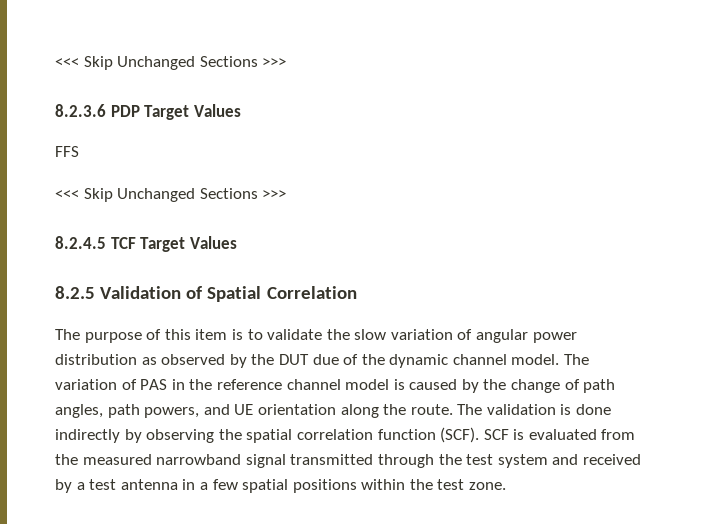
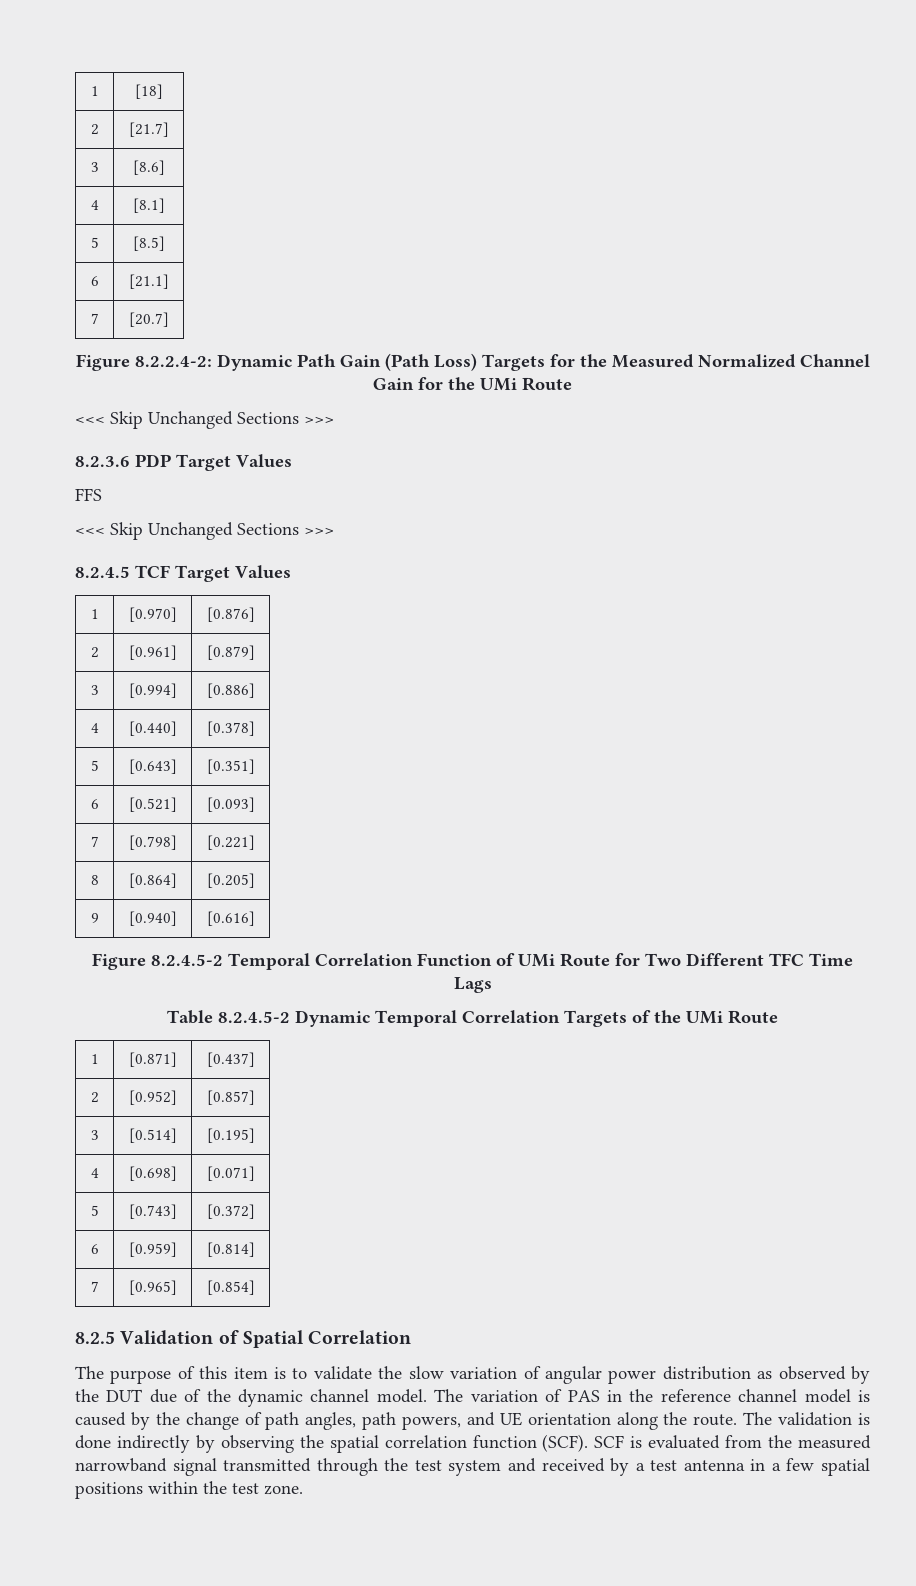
(55, 62) none -> [90,86,99,96] [134,84,163,99] [90,124,99,135] [128,122,169,137] [90,162,99,172] [132,160,165,175] [90,200,99,210] [132,198,165,213] [90,237,99,248] [132,236,165,251] [90,276,99,286] [128,274,169,289] [90,313,99,324] [128,312,169,327] [75,353,870,371] [373,377,572,391] 1 | [18] // 2 | [21.7] // 3 | [8.6] // 4 | [8.1] // 5 | [8.5] // 6 | [21.1] // 7 | [20.7] // Figure 8.2.2.4-2: Dynamic Path Gain (Path Loss) Targets for the Measured Normalized Channel Gain for the UMi Route //
(237, 242) none -> [90,609,99,619] [128,607,177,622] [206,607,255,622] [90,647,99,658] [128,645,177,660] [206,645,255,660] [90,685,99,695] [128,683,177,698] [206,683,255,698] [90,723,99,733] [128,721,177,736] [206,721,255,736] [90,760,99,771] [128,759,177,774] [206,759,255,774] [90,799,99,809] [128,797,177,812] [206,797,255,812] [90,836,99,847] [128,835,177,850] [206,835,255,850] [90,875,99,885] [128,873,177,888] [206,873,255,888] [90,913,99,923] [128,911,177,926] [206,911,255,926] [92,953,853,970] [453,977,492,993] [167,1010,778,1027] [90,1054,99,1064] [128,1052,177,1067] [206,1052,255,1067] [90,1092,99,1103] [128,1090,177,1105] [206,1090,255,1105] [90,1130,99,1140] [128,1128,177,1143] [206,1128,255,1143] [90,1168,99,1178] [128,1166,177,1181] [206,1166,255,1181] [90,1205,99,1216] [128,1204,177,1219] [206,1204,255,1219] [90,1244,99,1254] [128,1242,177,1257] [206,1242,255,1257] [90,1281,99,1292] [128,1280,177,1295] [206,1280,255,1295] // 1 | [0.970] | [0.876] // 2 | [0.961] | [0.879] // 3 | [0.994] | [0.886] // 4 | [0.440] | [0.378] // 5 | [0.643] | [0.351] // 6 | [0.521] | [0.093] // 7 | [0.798] | [0.221] // 8 | [0.864] | [0.205] // 9 | [0.940] | [0.616] // Figure 8.2.4.5-2 Temporal Correlation Function of UMi Route for Two Different TFC Time Lags // Table 8.2.4.5-2 Dynamic Temporal Correlation Targets of the UMi Route // 1 | [0.871] | [0.437] // 2 | [0.952] | [0.857] // 3 | [0.514] | [0.195] // 4 | [0.698] | [0.071] // 5 | [0.743] | [0.372] // 6 | [0.959] | [0.814] // 7 | [0.965] | [0.854]

